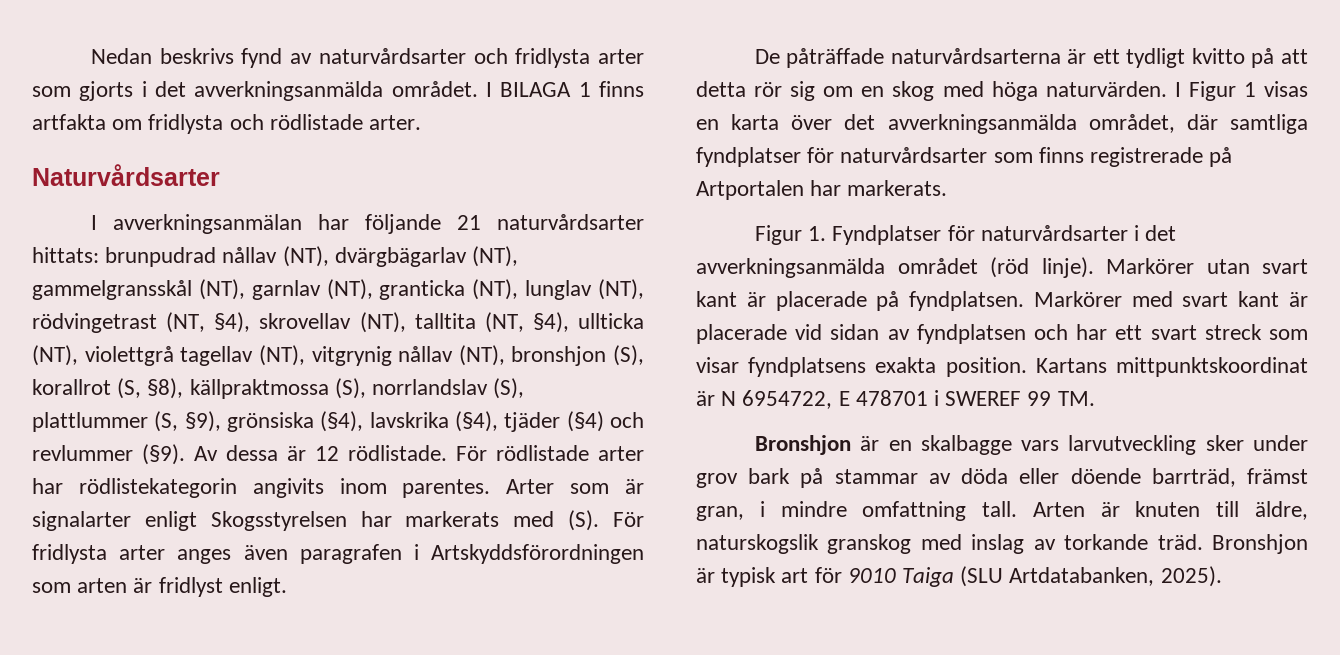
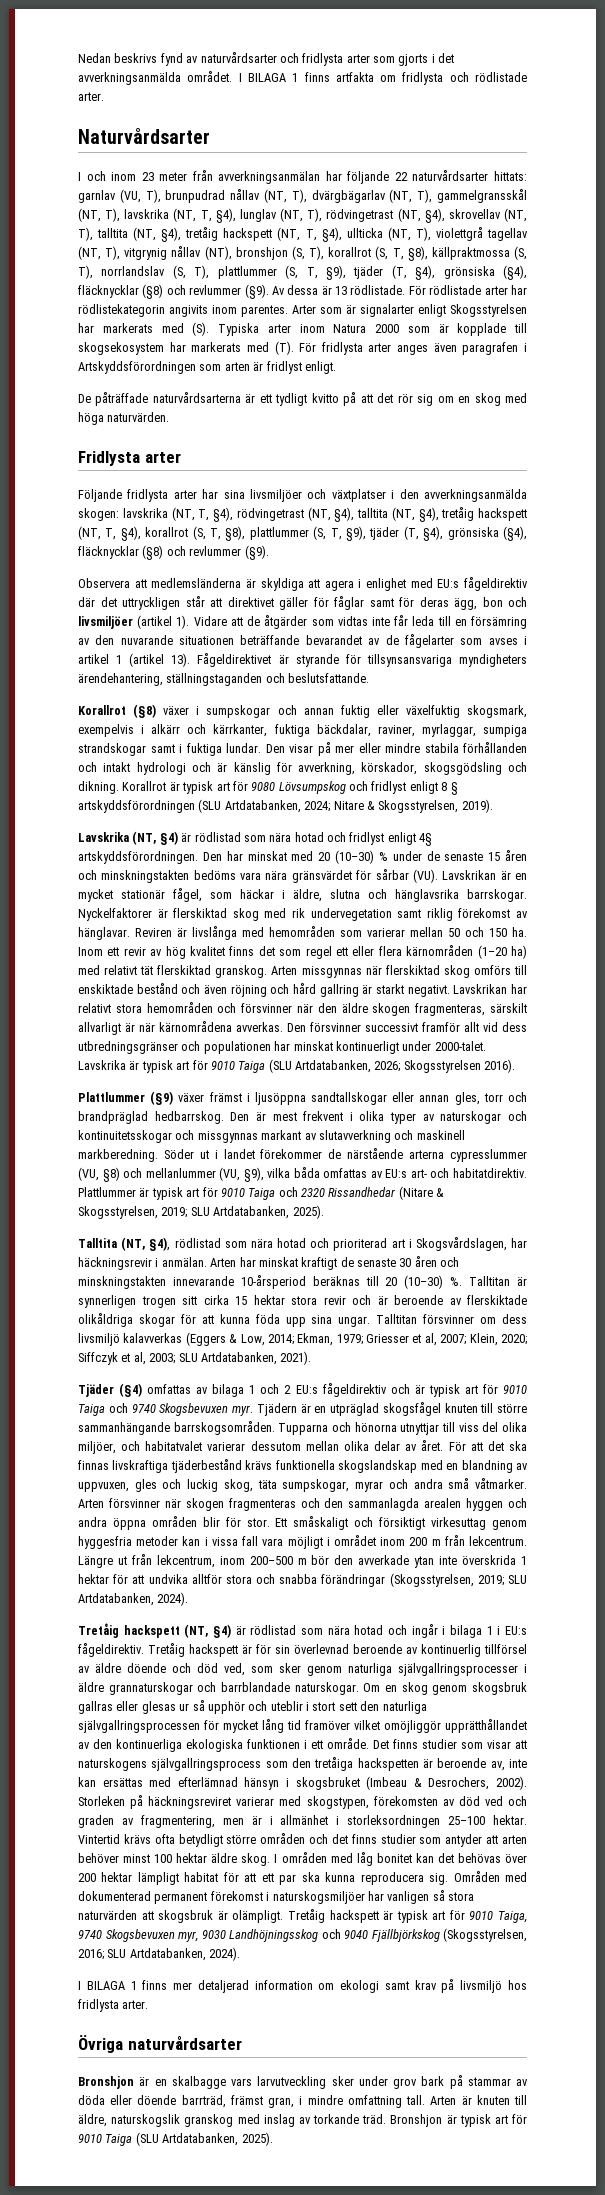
(97, 222) none -> [86,170,213,181] och inom 23 meter från
[456,215,481,230] 21 -> [394,172,408,181] 22
[105,246,519,267] [32,279,644,300] brunpudrad nållav (NT), dvärgbägarlav (NT), gammelgransskål (NT), garnlav (NT), granticka (NT), lunglav (NT), -> [78,189,527,203] [78,208,323,223] garnlav (VU, T), brunpudrad nållav (NT, T), dvärgbägarlav (NT, T), gammelgransskål (NT, T), lavskrika (NT, T, §4), lunglav (NT, T),
[359,312,644,333] [32,345,305,366] (NT), talltita (NT, §4), ullticka (NT), violettgrå tagellav (NT), -> [504,208,527,222] [78,227,528,242] [78,246,121,260] (NT, T), talltita (NT, §4), tretåig hackspett (NT, T, §4), ullticka (NT, T), violettgrå tagellav (NT, T),
[613,345,644,366] [32,378,142,399] (S), korallrot (S, -> [291,246,404,260] (S, T), korallrot (S, T,
[334,378,525,399] [32,411,604,432] (S), norrlandslav (S), plattlummer (S, §9), grönsiska (§4), lavskrika (§4), tjäder (§4) -> [514,246,527,260] [78,265,527,280] [78,284,164,299] (S, T), norrlandslav (S, T), plattlummer (S, T, §9), tjäder (T, §4), grönsiska (§4), fläcknycklar (§8)
[315,446,339,461] 12 -> [335,286,348,295] 13
(600, 520) none -> [218,323,527,336] [78,341,294,355] Typiska arter inom Natura 2000 som är kopplade till skogsekosystem har markerats med (T).
[696,81,746,97] detta -> [377,393,394,403] det
[1174,81,1308,101] [696,114,1308,134] [696,147,1233,167] [696,180,948,200] [754,225,1177,245] [696,257,1308,278] [696,291,1308,311] [696,324,1308,344] [696,357,1308,377] [696,390,1095,409] I Figur 1 visas en karta över det avverkningsanmälda området, där samtliga fyndplatser för naturvårdsarter som finns registrerade på Artportalen har markerats. // Figur 1. Fyndplatser för naturvårdsarter i det avverkningsanmälda området (röd linje). Markörer utan svart kant är placerade på fyndplatsen. Markörer med svart kant är placerade vid sidan av fyndplatsen och har ett svart streck som visar fyndplatsens exakta position. Kartans mittpunktskoordinat är N 6954722, E 478701 i SWEREF 99 TM. -> [78,451,181,466] [78,489,527,502] [78,507,527,522] [78,526,527,541] [78,545,269,560] [78,577,528,591] [78,596,527,610] [78,615,527,629] [78,634,527,648] [78,653,527,667] [78,673,370,686] [78,704,527,718] [78,724,527,737] [78,742,527,756] [78,762,527,775] [78,781,458,795] [78,799,493,813] [78,831,433,846] [78,850,527,864] [78,869,528,883] [78,888,527,902] [78,908,528,921] [78,926,527,940] [78,945,527,959] [78,965,527,978] [78,983,527,997] [78,1002,528,1016] [78,1021,527,1035] [78,1041,486,1054] [78,1059,516,1073] [78,1091,527,1105] [78,1111,527,1124] [78,1130,465,1143] [78,1148,527,1162] [78,1167,528,1182] [78,1186,445,1200] [78,1205,324,1219] [78,1237,527,1251] [78,1256,460,1270] [78,1275,528,1289] [78,1295,527,1308] [78,1313,527,1327] [78,1332,527,1346] [78,1351,312,1365] [78,1383,527,1397] [78,1402,527,1416] [78,1421,528,1435] [78,1440,527,1454] [78,1459,529,1473] [78,1478,527,1492] [78,1498,527,1511] [78,1516,528,1530] [78,1535,527,1549] [78,1554,527,1568] [78,1573,527,1587] [78,1592,189,1606] [78,1623,528,1638] [78,1643,527,1657] [78,1663,527,1676] [78,1682,527,1695] [78,1700,427,1714] [78,1719,527,1733] [78,1738,527,1752] [78,1757,527,1771] [78,1776,527,1790] [78,1795,528,1809] [78,1815,527,1828] [78,1833,528,1847] [78,1852,527,1866] [78,1871,527,1885] [78,1890,474,1904] [78,1909,527,1923] [78,1928,527,1942] [78,1947,241,1961] [78,1979,527,1993] [78,1999,149,2012] [78,2035,242,2053] // Fridlysta arter // Följande fridlysta arter har sina livsmiljöer och växtplatser i den avverkningsanmälda skogen: lavskrika (NT, T, §4), rödvingetrast (NT, §4), talltita (NT, §4), tretåig hackspett (NT, T, §4), korallrot (S, T, §8), plattlummer (S, T, §9), tjäder (T, §4), grönsiska (§4), fläcknycklar (§8) och revlummer (§9). // Observera att medlemsländerna är skyldiga att agera i enlighet med EU:s fågeldirektiv där det uttryckligen står att direktivet gäller för fåglar samt för deras ägg, bon och livsmiljöer (artikel 1). Vidare att de åtgärder som vidtas inte får leda till en försämring av den nuvarande situationen beträffande bevarandet av de fågelarter som avses i artikel 1 (artikel 13). Fågeldirektivet är styrande för tillsynsansvariga myndigheters ärendehantering, ställningstaganden och beslutsfattande. // Korallrot (§8) växer i sumpskogar och annan fuktig eller växelfuktig skogsmark, exempelvis i alkärr och kärrkanter, fuktiga bäckdalar, raviner, myrlaggar, sumpiga strandskogar samt i fuktiga lundar. Den visar på mer eller mindre stabila förhållanden och intakt hydrologi och är känslig för avverkning, körskador, skogsgödsling och dikning. Korallrot är typisk art för 9080 Lövsumpskog och fridlyst enligt 8 § artskyddsförordningen (SLU Artdatabanken, 2024; Nitare & Skogsstyrelsen, 2019). // Lavskrika (NT, §4) är rödlistad som nära hotad och fridlyst enligt 4§ artskyddsförordningen. Den har minskat med 20 (10–30) % under de senaste 15 åren och minskningstakten bedöms vara nära gränsvärdet för sårbar (VU). Lavskrikan är en mycket stationär fågel, som häckar i äldre, slutna och hänglavsrika barrskogar. Nyckelfaktorer är flerskiktad skog med rik undervegetation samt riklig förekomst av hänglavar. Reviren är livslånga med hemområden som varierar mellan 50 och 150 ha. Inom ett revir av hög kvalitet finns det som regel ett eller flera kärnområden (1–20 ha) med relativt tät flerskiktad granskog. Arten missgynnas när flerskiktad skog omförs till enskiktade bestånd och även röjning och hård gallring är starkt negativt. Lavskrikan har relativt stora hemområden och försvinner när den äldre skogen fragmenteras, särskilt allvarligt är när kärnområdena avverkas. Den försvinner successivt framför allt vid dess utbredningsgränser och populationen har minskat kontinuerligt under 2000-talet. Lavskrika är typisk art för 9010 Taiga (SLU Artdatabanken, 2026; Skogsstyrelsen 2016). // Plattlummer (§9) växer främst i ljusöppna sandtallskogar eller annan gles, torr och brandpräglad hedbarrskog. Den är mest frekvent i olika typer av naturskogar och kontinuitetsskogar och missgynnas markant av slutavverkning och maskinell markberedning. Söder ut i landet förekommer de närstående arterna cypresslummer (VU, §8) och mellanlummer (VU, §9), vilka båda omfattas av EU:s art- och habitatdirektiv. Plattlummer är typisk art för 9010 Taiga och 2320 Rissandhedar (Nitare & Skogsstyrelsen, 2019; SLU Artdatabanken, 2025). // Talltita (NT, §4), rödlistad som nära hotad och prioriterad art i Skogsvårdslagen, har häckningsrevir i anmälan. Arten har minskat kraftigt de senaste 30 åren och minskningstakten innevarande 10-årsperiod beräknas till 20 (10–30) %. Talltitan är synnerligen trogen sitt cirka 15 hektar stora revir och är beroende av flerskiktade olikåldriga skogar för att kunna föda upp sina ungar. Talltitan försvinner om dess livsmiljö kalavverkas (Eggers & Low, 2014; Ekman, 1979; Griesser et al, 2007; Klein, 2020; Siffczyk et al, 2003; SLU Artdatabanken, 2021). // Tjäder (§4) omfattas av bilaga 1 och 2 EU:s fågeldirektiv och är typisk art för 9010 Taiga och 9740 Skogsbevuxen myr. Tjädern är en utpräglad skogsfågel knuten till större sammanhängande barrskogsområden. Tupparna och hönorna utnyttjar till viss del olika miljöer, och habitatvalet varierar dessutom mellan olika delar av året. För att det ska finnas livskraftiga tjäderbestånd krävs funktionella skogslandskap med en blandning av uppvuxen, gles och luckig skog, täta sumpskogar, myrar och andra små våtmarker. Arten försvinner när skogen fragmenteras och den sammanlagda arealen hyggen och andra öppna områden blir för stor. Ett småskaligt och försiktigt virkesuttag genom hyggesfria metoder kan i vissa fall vara möjligt i området inom 200 m från lekcentrum. Längre ut från lekcentrum, inom 200–500 m bör den avverkade ytan inte överskrida 1 hektar för att undvika alltför stora och snabba förändringar (Skogsstyrelsen, 2019; SLU Artdatabanken, 2024). // Tretåig hackspett (NT, §4) är rödlistad som nära hotad och ingår i bilaga 1 i EU:s fågeldirektiv. Tretåig hackspett är för sin överlevnad beroende av kontinuerlig tillförsel av äldre döende och död ved, som sker genom naturliga självgallringsprocesser i äldre grannaturskogar och barrblandade naturskogar. Om en skog genom skogsbruk gallras eller glesas ur så upphör och uteblir i stort sett den naturliga självgallringsprocessen för mycket lång tid framöver vilket omöjliggör upprätthållandet av den kontinuerliga ekologiska funktionen i ett område. Det finns studier som visar att naturskogens självgallringsprocess som den tretåiga hackspetten är beroende av, inte kan ersättas med efterlämnad hänsyn i skogsbruket (Imbeau & Desrochers, 2002). Storleken på häckningsreviret varierar med skogstypen, förekomsten av död ved och graden av fragmentering, men är i allmänhet i storleksordningen 25–100 hektar. Vintertid krävs ofta betydligt större områden och det finns studier som antyder att arten behöver minst 100 hektar äldre skog. I områden med låg bonitet kan det behövas över 200 hektar lämpligt habitat för att ett par ska kunna reproducera sig. Områden med dokumenterad permanent förekomst i naturskogsmiljöer har vanligen så stora naturvärden att skogsbruk är olämpligt. Tretåig hackspett är typisk art för 9010 Taiga, 9740 Skogsbevuxen myr, 9030 Landhöjningsskog och 9040 Fjällbjörkskog (Skogsstyrelsen, 2016; SLU Artdatabanken, 2024). // I BILAGA 1 finns mer detaljerad information om ekologi samt krav på livsmiljö hos fridlysta arter. // Övriga naturvårdsarter

